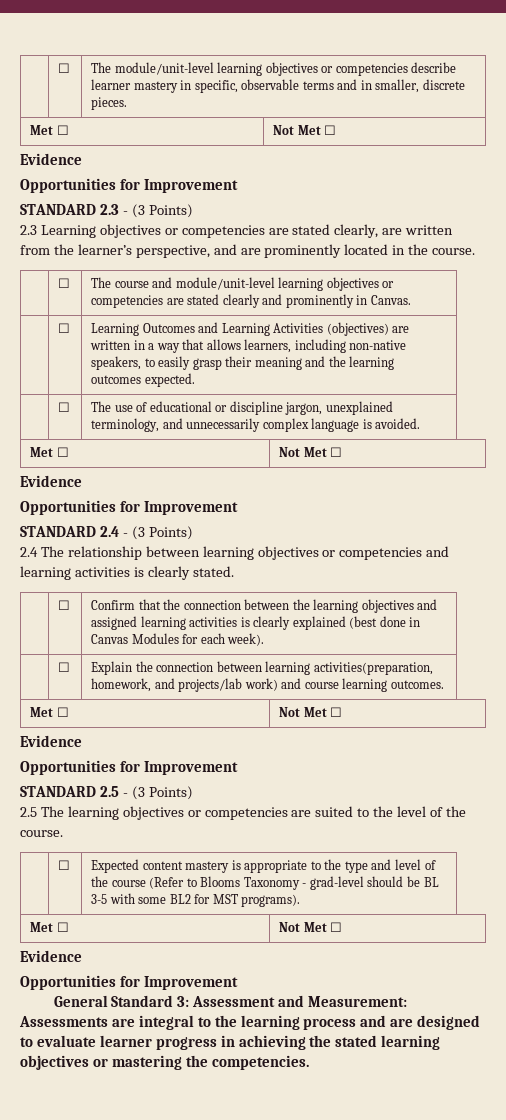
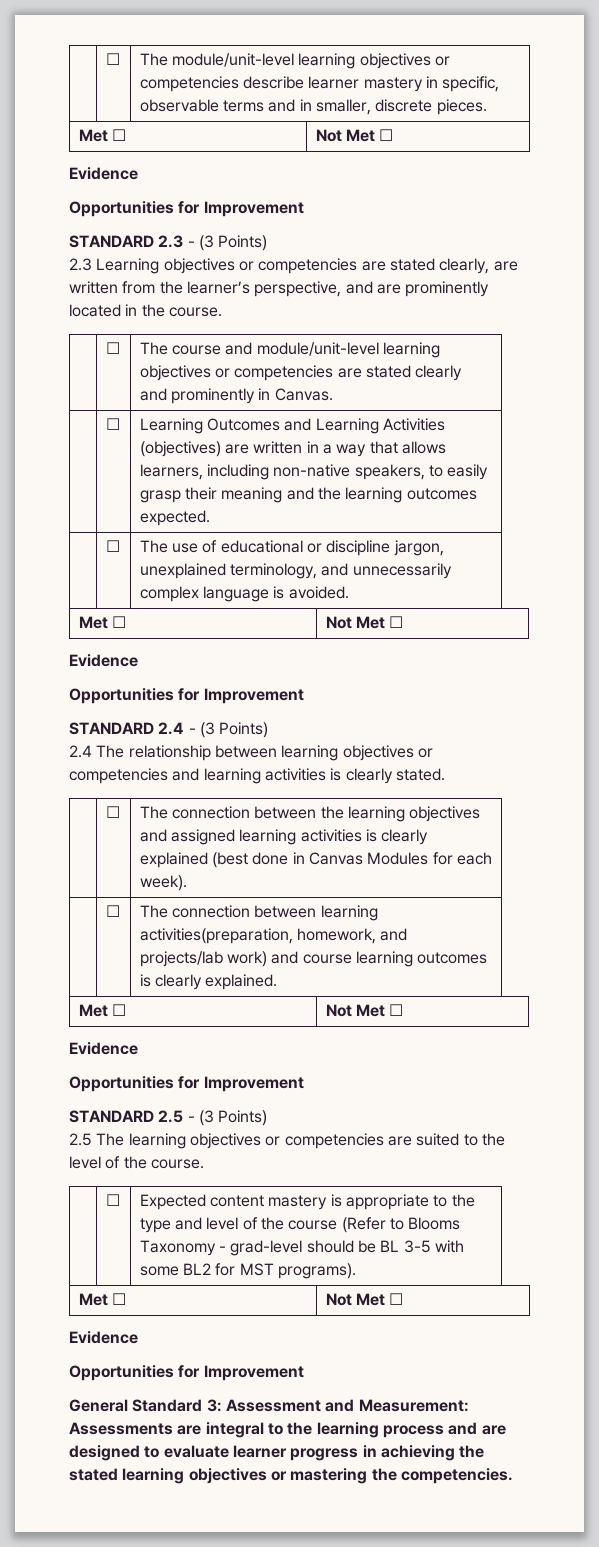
[91,599,181,610] Confirm that the -> [139,806,168,819] The
[91,661,153,675] Explain the -> [139,905,168,918] The
[390,680,444,689] outcomes. -> [417,952,488,964] [139,974,278,990] outcomes is clearly explained.

